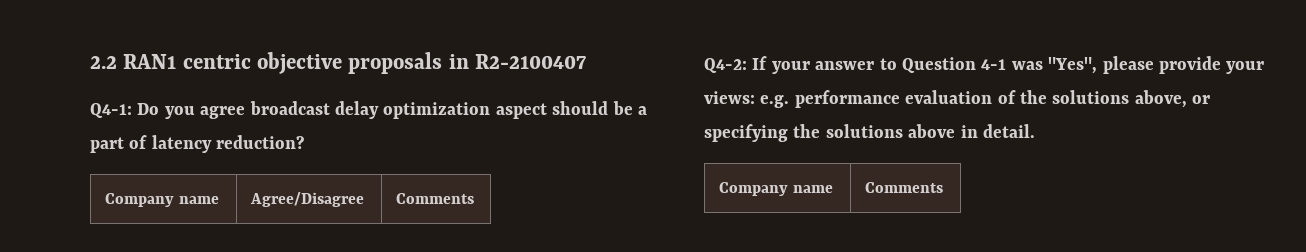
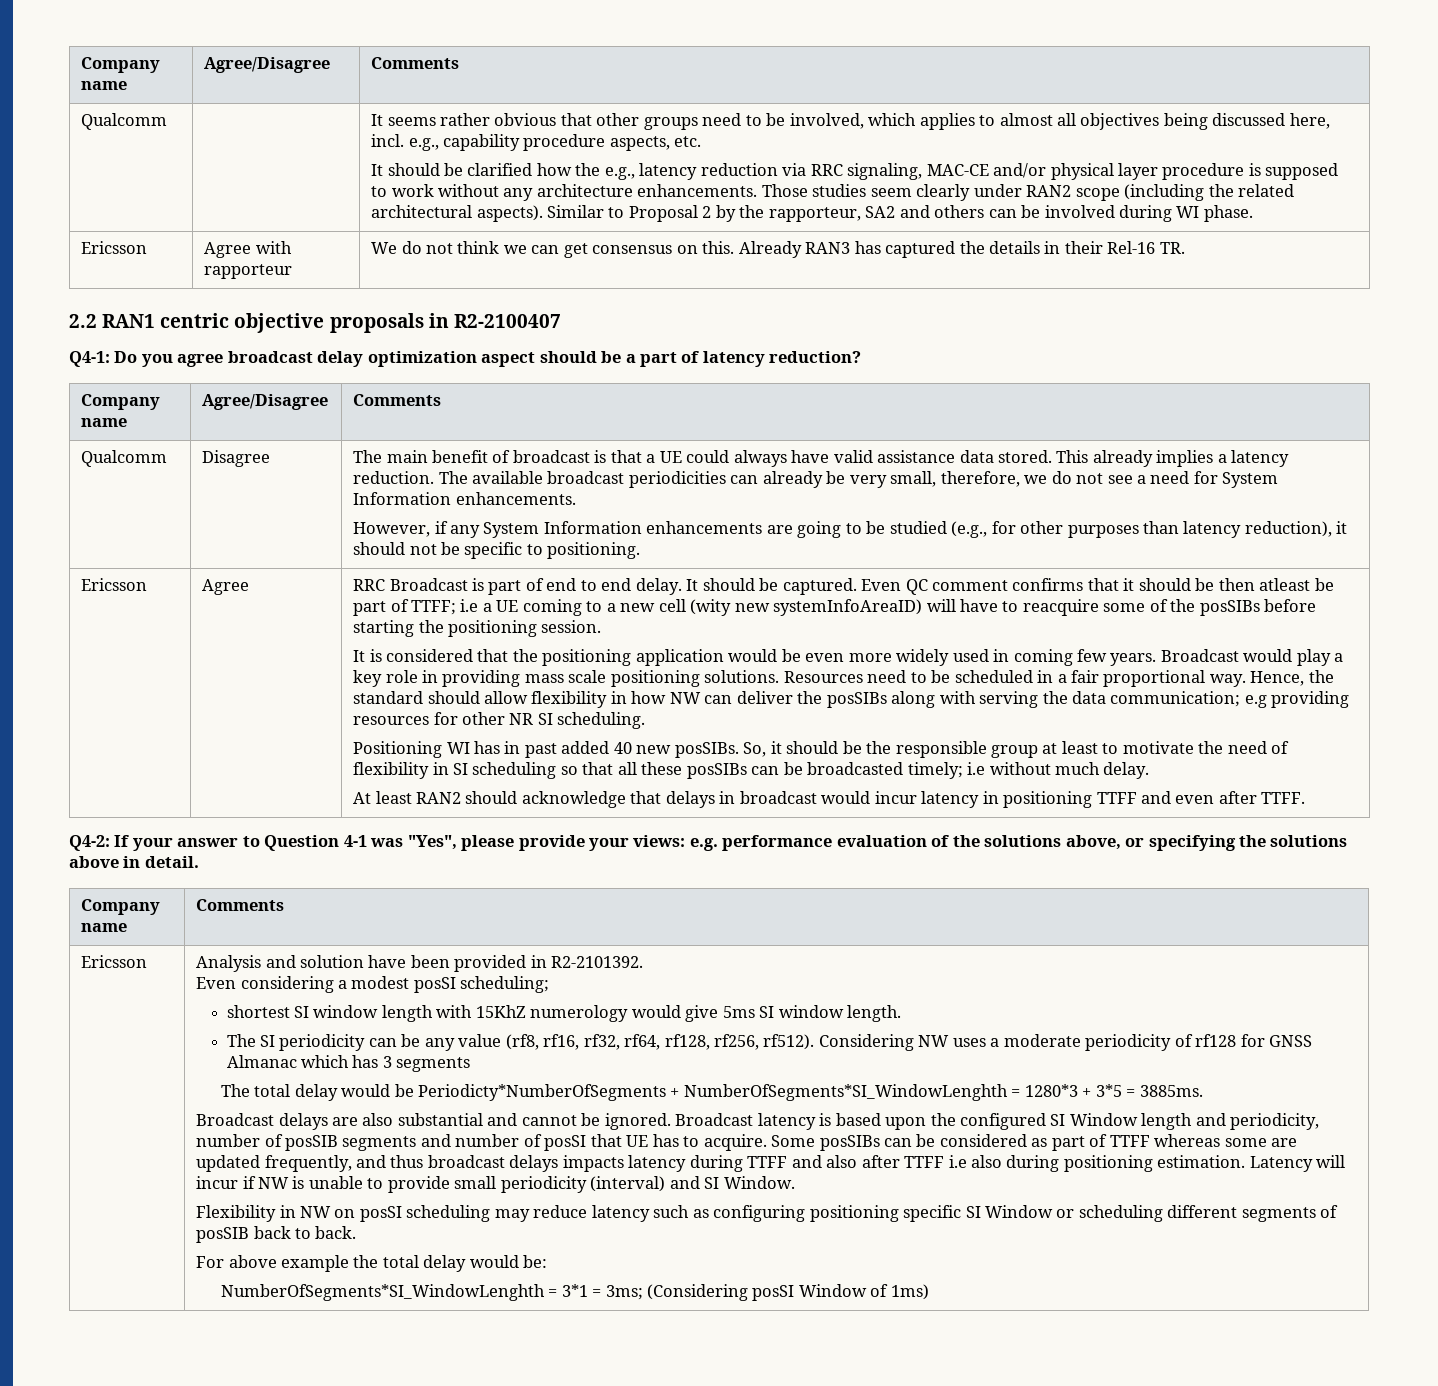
(90, 62) none -> [81,57,161,73] [81,81,128,90] [204,57,331,73] [371,57,460,69] [81,113,168,130] [371,113,1330,130] [371,134,702,151] [371,163,1339,180] [371,184,1294,201] [371,205,1253,222] [81,241,148,254] [204,241,292,258] [204,264,293,279] [371,241,1185,258] Company name | Agree/Disagree | Comments // Qualcomm | | It seems rather obvious that other groups need to be involved, which applies to almost all objectives being discussed here, incl. e.g., capability procedure aspects, etc. // It should be clarified how the e.g., latency reduction via RRC signaling, MAC-CE and/or physical layer procedure is supposed to work without any architecture enhancements. Those studies seem clearly under RAN2 scope (including the related architectural aspects). Similar to Proposal 2 by the rapporteur, SA2 and others can be involved during WI phase. // Ericsson | Agree with rapporteur | We do not think we can get consensus on this. Already RAN3 has captured the details in their Rel-16 TR. //
(475, 198) none -> [81,450,168,467] [202,450,271,467] [353,450,1290,467] [353,471,1279,488] [353,492,576,505] [353,521,1348,538] [353,542,641,559] [81,578,148,591] [202,579,250,595] [353,578,1334,595] [353,599,1317,616] [353,620,602,637] [353,649,1344,666] [353,670,1334,687] [353,691,1350,708] [353,712,646,729] [353,741,1290,758] [353,762,1150,779] [353,791,1306,808] // Qualcomm | Disagree | The main benefit of broadcast is that a UE could always have valid assistance data stored. This already implies a latency reduction. The available broadcast periodicities can already be very small, therefore, we do not see a need for System Information enhancements. // However, if any System Information enhancements are going to be studied (e.g., for other purposes than latency reduction), it should not be specific to positioning. // Ericsson | Agree | RRC Broadcast is part of end to end delay. It should be captured. Even QC comment confirms that it should be then atleast be part of TTFF; i.e a UE coming to a new cell (wity new systemInfoAreaID) will have to reacquire some of the posSIBs before starting the positioning session. // It is considered that the positioning application would be even more widely used in coming few years. Broadcast would play a key role in providing mass scale positioning solutions. Resources need to be scheduled in a fair proportional way. Hence, the standard should allow flexibility in how NW can deliver the posSIBs along with serving the data communication; e.g providing resources for other NR SI scheduling. // Positioning WI has in past added 40 new posSIBs. So, it should be the responsible group at least to motivate the need of flexibility in SI scheduling so that all these posSIBs can be broadcasted timely; i.e without much delay. // At least RAN2 should acknowledge that delays in broadcast would incur latency in positioning TTFF and even after TTFF.
(944, 187) none -> [81,955,148,968] [196,955,644,972] [196,976,550,993] [226,1005,902,1022] [226,1034,1313,1051] [226,1055,471,1072] [220,1084,1203,1101] [196,1113,1320,1130] [196,1134,1298,1151] [196,1155,1346,1172] [196,1176,795,1193] [196,1205,1339,1222] [196,1226,357,1243] [196,1255,548,1272] [220,1284,929,1301] // Ericsson | Analysis and solution have been provided in R2-2101392. // Even considering a modest posSI scheduling; // shortest SI window length with 15KhZ numerology would give 5ms SI window length. // The SI periodicity can be any value (rf8, rf16, rf32, rf64, rf128, rf256, rf512). Considering NW uses a moderate periodicity of rf128 for GNSS Almanac which has 3 segments // The total delay would be Periodicty*NumberOfSegments + NumberOfSegments*SI_WindowLenghth = 1280*3 + 3*5 = 3885ms. // Broadcast delays are also substantial and cannot be ignored. Broadcast latency is based upon the configured SI Window length and periodicity, number of posSIB segments and number of posSI that UE has to acquire. Some posSIBs can be considered as part of TTFF whereas some are updated frequently, and thus broadcast delays impacts latency during TTFF and also after TTFF i.e also during positioning estimation. Latency will incur if NW is unable to provide small periodicity (interval) and SI Window. // Flexibility in NW on posSI scheduling may reduce latency such as configuring positioning specific SI Window or scheduling different segments of posSIB back to back. // For above example the total delay would be: // NumberOfSegments*SI_WindowLenghth = 3*1 = 3ms; (Considering posSI Window of 1ms)

